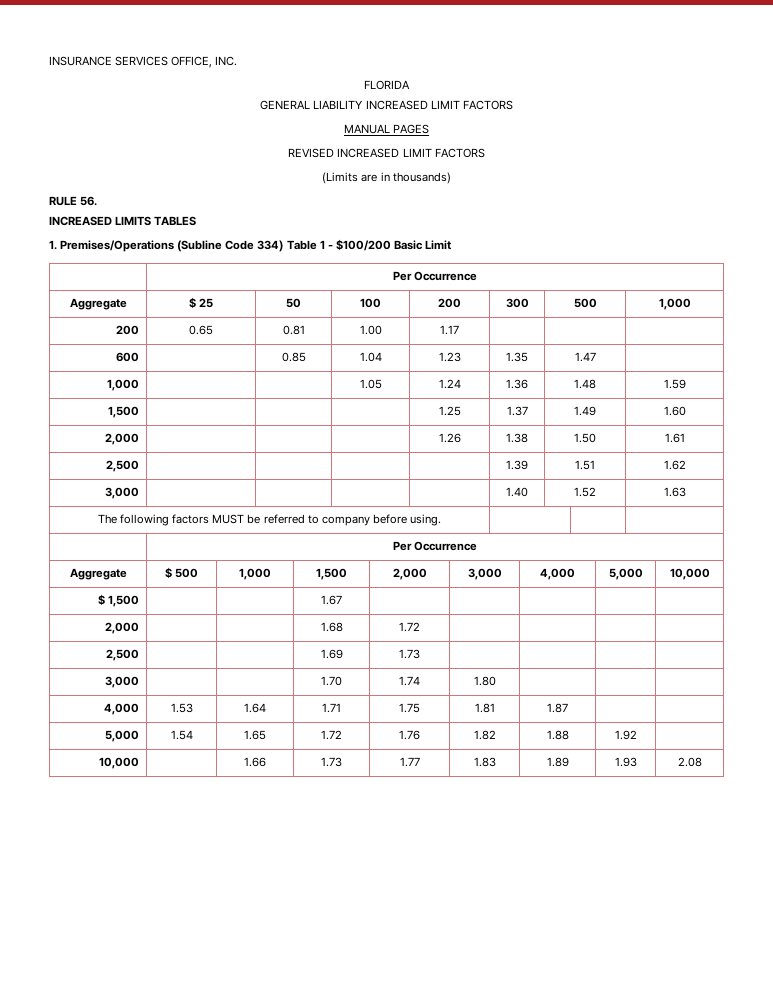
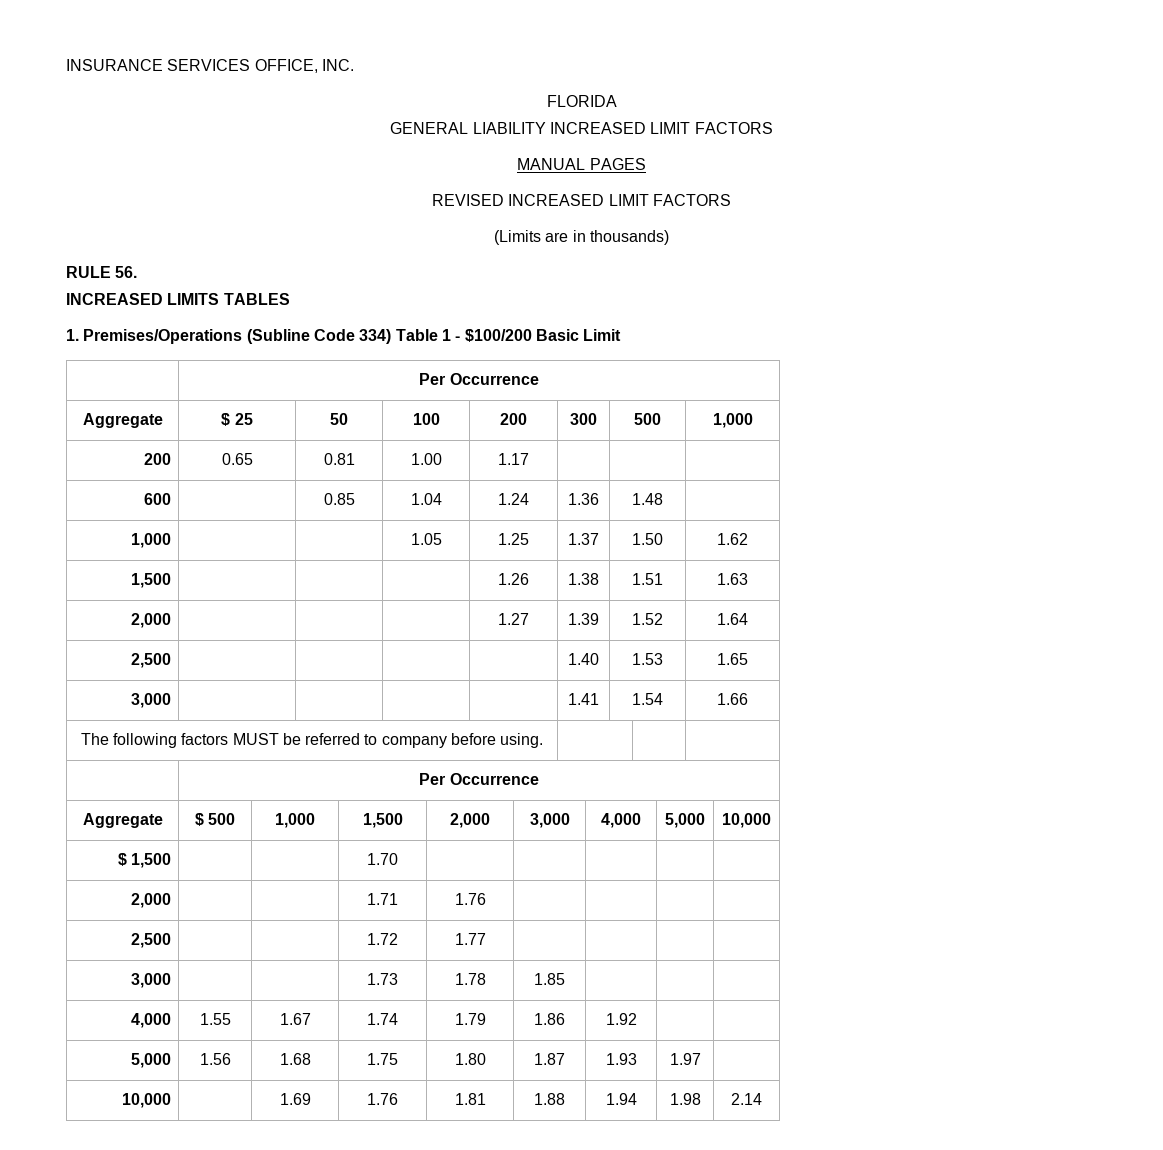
[438,352,461,362] [506,352,528,362] [574,352,596,362] 1.23 | 1.35 | 1.47 -> [498,493,529,505] [568,493,599,505] [632,493,663,505] 1.24 | 1.36 | 1.48
[438,379,461,389] [506,379,528,389] [574,379,596,389] [663,379,686,389] [108,406,140,418] | 1.24 | 1.36 | 1.48 | 1.59 // 1,500 | | | -> (442, 539) none
[574,406,596,416] [663,406,686,416] [105,433,140,445] 1.49 | 1.60 // 2,000 -> [632,533,663,545] [716,533,748,545] [131,573,172,588] 1.50 | 1.62 // 1,500
[574,433,596,443] [664,433,685,443] [106,460,140,472] [506,460,528,470] [575,460,595,470] [663,460,686,470] [105,487,140,499] [506,487,528,497] [574,487,596,497] [663,487,686,497] 1.50 | 1.61 // 2,500 | | | | | 1.39 | 1.51 | 1.62 // 3,000 | | | | | 1.40 | 1.52 | 1.63 -> [632,573,663,585] [716,573,748,585] [131,613,172,628] [498,613,529,625] [568,613,599,625] [632,613,663,625] [716,613,748,625] [131,653,172,668] [568,653,599,665] [632,653,663,665] [716,653,748,665] [131,693,172,708] [568,693,599,705] [632,693,663,705] [716,693,748,705] 1.51 | 1.63 // 2,000 | | | | 1.27 | 1.39 | 1.52 | 1.64 // 2,500 | | | | | 1.40 | 1.53 | 1.65 // 3,000 | | | | | 1.41 | 1.54 | 1.66
[321,595,342,605] [105,622,140,634] [320,622,343,632] [399,622,420,632] [106,649,140,661] [320,649,343,659] [399,649,420,659] [105,676,140,688] [321,676,342,686] [399,676,420,686] [473,676,496,686] [104,703,140,715] [170,703,193,713] [244,703,266,713] [322,703,341,713] [399,703,420,713] [474,703,495,713] [547,703,568,713] [105,730,140,742] [170,730,193,740] [244,730,266,740] [321,730,342,740] [399,730,420,740] [473,730,496,740] [546,730,569,740] [614,730,637,740] [99,757,140,769] [244,757,266,767] [321,757,342,767] [399,757,420,767] [473,757,496,767] [546,757,569,767] [614,757,637,767] [677,757,702,767] 1.67 | | | | | // 2,000 | | | 1.68 | 1.72 | | | | // 2,500 | | | 1.69 | 1.73 | | | | // 3,000 | | | 1.70 | 1.74 | 1.80 | | | // 4,000 | 1.53 | 1.64 | 1.71 | 1.75 | 1.81 | 1.87 | | // 5,000 | 1.54 | 1.65 | 1.72 | 1.76 | 1.82 | 1.88 | 1.92 | // 10,000 | | 1.66 | 1.73 | 1.77 | 1.83 | 1.89 | 1.93 | 2.08 -> [367,853,398,865] [131,893,172,908] [367,893,398,905] [454,893,486,905] [131,933,172,948] [367,933,398,945] [454,933,486,945] [131,973,172,988] [367,973,398,985] [454,973,486,985] [534,973,565,985] [131,1013,172,1028] [199,1013,231,1025] [279,1013,311,1025] [367,1013,398,1025] [454,1013,486,1025] [534,1013,565,1025] [605,1013,637,1025] [131,1053,172,1068] [199,1053,231,1065] [279,1053,311,1065] [367,1053,398,1065] [454,1053,486,1065] [534,1053,565,1065] [605,1053,637,1065] [669,1053,701,1065] [122,1093,172,1108] [279,1093,311,1105] [367,1093,398,1105] [454,1093,486,1105] [534,1093,565,1105] [605,1093,637,1105] [669,1093,701,1105] [731,1093,762,1105] 1.70 | | | | | // 2,000 | | | 1.71 | 1.76 | | | | // 2,500 | | | 1.72 | 1.77 | | | | // 3,000 | | | 1.73 | 1.78 | 1.85 | | | // 4,000 | 1.55 | 1.67 | 1.74 | 1.79 | 1.86 | 1.92 | | // 5,000 | 1.56 | 1.68 | 1.75 | 1.80 | 1.87 | 1.93 | 1.97 | // 10,000 | | 1.69 | 1.76 | 1.81 | 1.88 | 1.94 | 1.98 | 2.14

